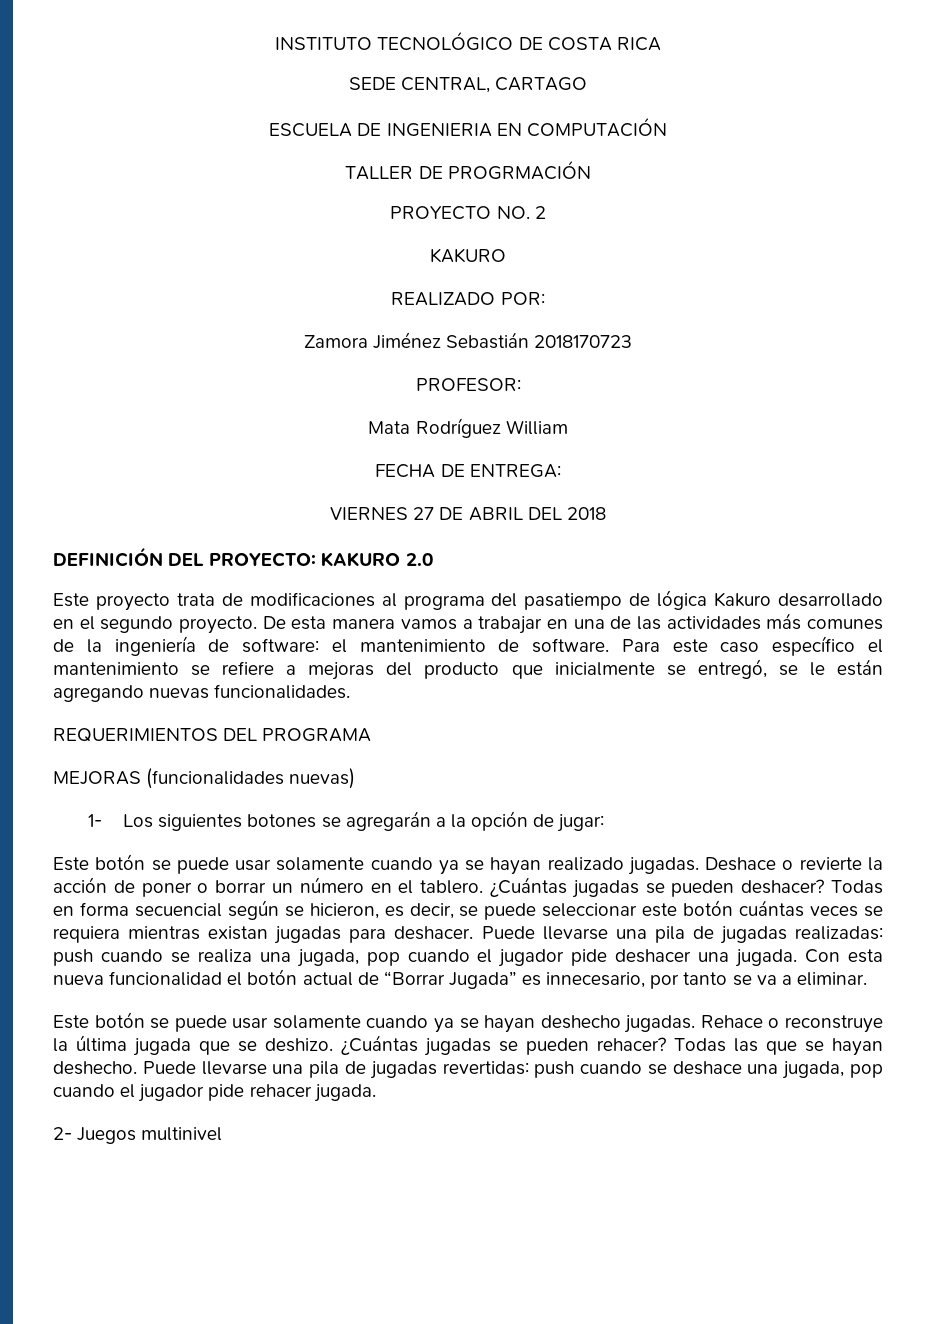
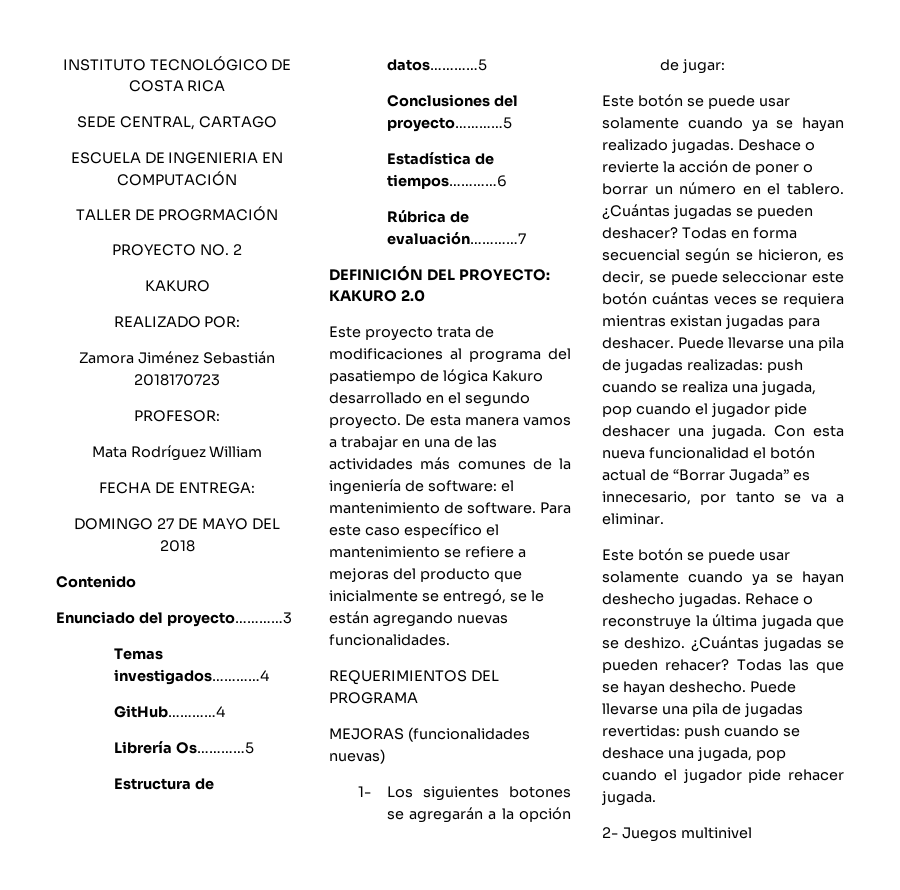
[330,507,409,520] VIERNES -> [74,518,154,530] DOMINGO
[468,507,523,521] ABRIL -> [201,518,248,530] MAYO
(606, 513) none -> [56,575,136,588] [56,611,292,627] [113,648,163,660] [113,669,269,685] [113,705,225,718] [113,741,254,754] [113,778,214,790] [386,59,487,71] [386,94,518,107] [386,117,512,132] [386,152,494,165] [386,174,507,189] [386,210,469,223] [386,232,526,245] // Contenido // Enunciado del proyecto…………3 // Temas investigados…………4 // GitHub…………4 // Librería Os…………5 // Estructura de datos…………5 // Conclusiones del proyecto…………5 // Estadística de tiempos…………6 // Rúbrica de evaluación…………7

